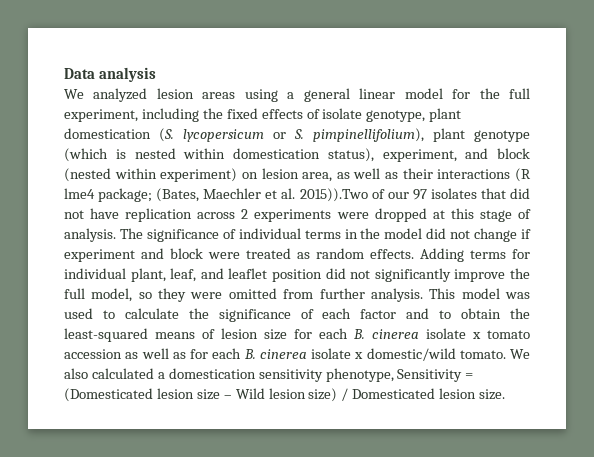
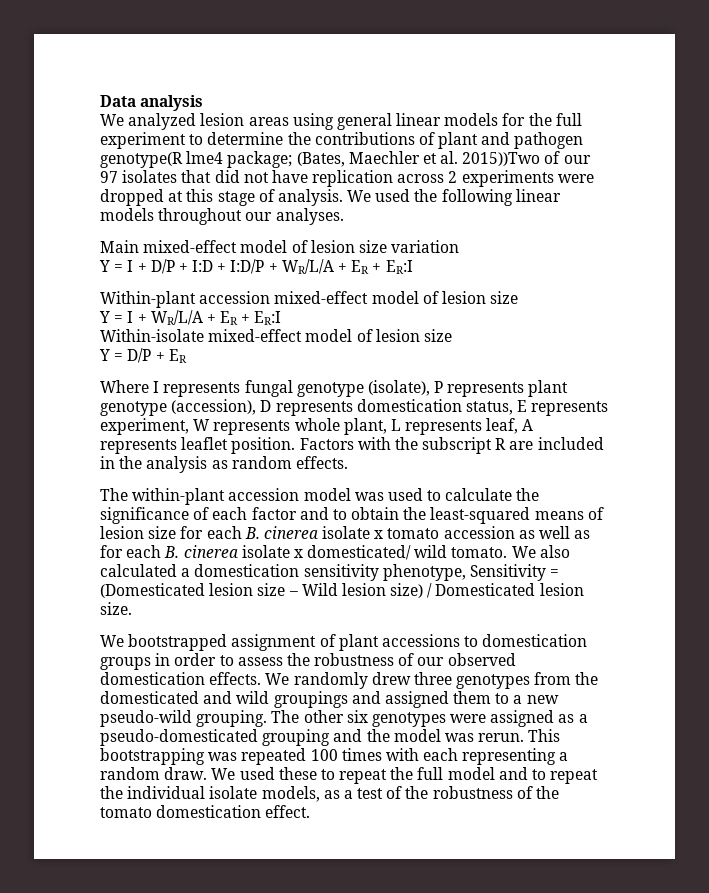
[287,92,295,99] a -> (334, 121) none
[404,88,443,99] model -> [444,113,499,126] models
[64,108,462,122] [64,128,530,142] [64,148,530,162] [64,168,531,182] experiment, including the fixed effects of isolate genotype, plant domestication (S. lycopersicum or S. pimpinellifolium), plant genotype (which is nested within domestication status), experiment, and block (nested within experiment) on lesion area, as well as their interactions (R -> [100,132,584,149] [100,152,183,168] experiment to determine the contributions of plant and pathogen genotype(R
[299,188,368,202] 2015)).Two -> [462,152,541,166] 2015))Two
[119,228,531,242] [64,248,530,262] [64,268,531,282] [64,288,456,302] The significance of individual terms in the model did not change if experiment and block were treated as random effects. Adding terms for individual plant, leaf, and leaflet position did not significantly improve the full model, so they were omitted from further analysis. This -> [347,189,561,206] [100,208,344,225] [100,240,460,253] [99,259,413,274] [100,291,519,308] [99,310,282,325] [100,329,452,342] [99,348,187,363] [100,380,569,397] [100,399,609,416] [100,418,534,435] [100,437,604,454] [100,456,348,473] [100,488,300,505] We used the following linear models throughout our analyses. // Main mixed-effect model of lesion size variation // Y = I + D/P + I:D + I:D/P + WR/L/A + ER + ER:I // Within-plant accession mixed-effect model of lesion size // Y = I + WR/L/A + ER + ER:I // Within-isolate mixed-effect model of lesion size // Y = D/P + ER // Where I represents fungal genotype (isolate), P represents plant genotype (accession), D represents domestication status, E represents experiment, W represents whole plant, L represents leaf, A represents leaflet position. Factors with the subscript R are included in the analysis as random effects. // The within-plant accession
[366,348,456,361] domestic/wild -> [307,545,448,560] domesticated/ wild
(506, 394) none -> [100,634,588,651] [100,653,516,670] [100,672,599,689] [100,691,559,708] [100,710,588,727] [100,729,561,746] [100,748,569,765] [100,767,599,784] [100,786,560,802] [100,805,311,818] // We bootstrapped assignment of plant accessions to domestication groups in order to assess the robustness of our observed domestication effects. We randomly drew three genotypes from the domesticated and wild groupings and assigned them to a new pseudo-wild grouping. The other six genotypes were assigned as a pseudo-domesticated grouping and the model was rerun. This bootstrapping was repeated 100 times with each representing a random draw. We used these to repeat the full model and to repeat the individual isolate models, as a test of the robustness of the tomato domestication effect.

